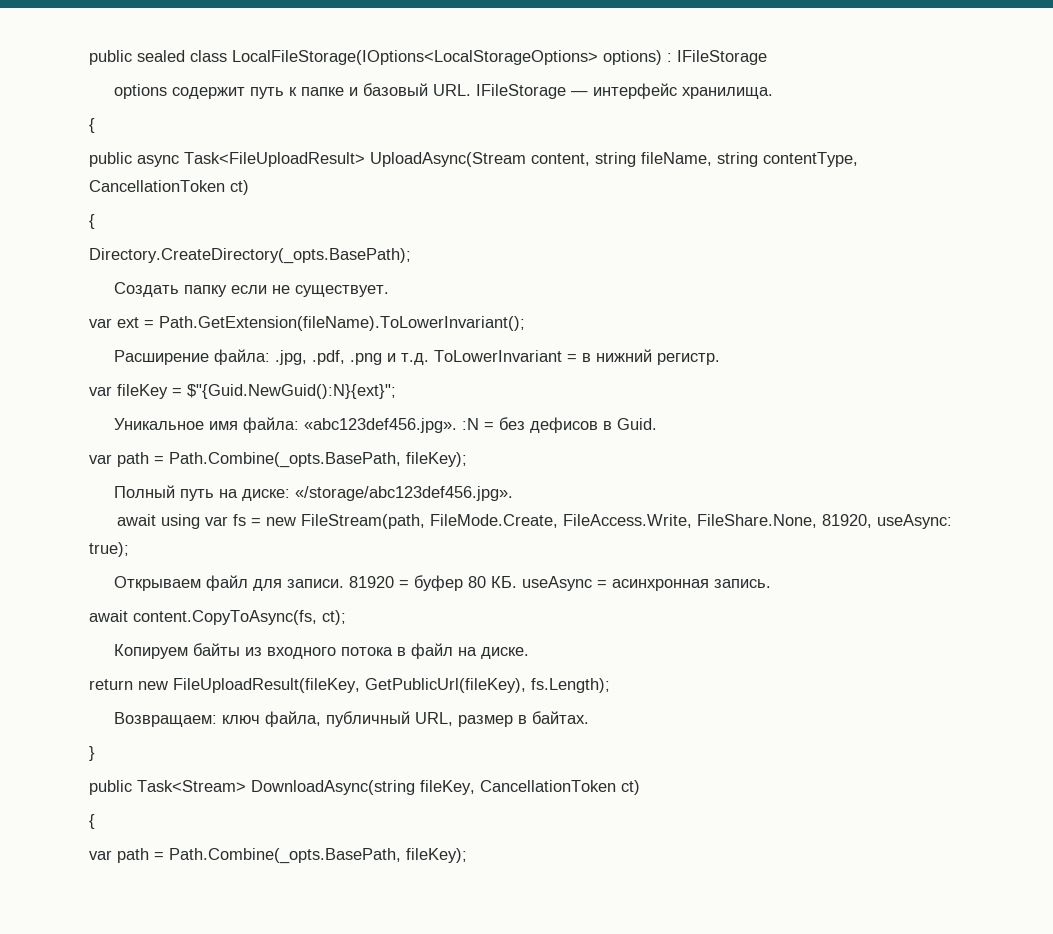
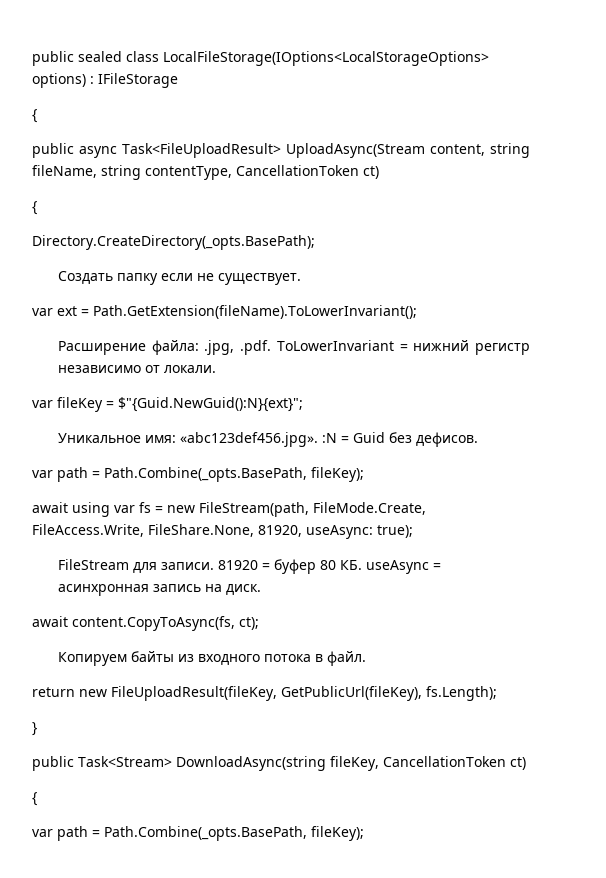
[113,83,773,99] // options содержит путь к папке и базовый URL. IFileStorage — интерфейс хранилища. -> (178, 80) none
[311,349,720,365] .pdf, .png и т.д. ToLowerInvariant = в нижний регистр. -> [240,340,530,355] [57,365,216,373] .pdf. ToLowerInvariant = нижний регистр независимо от локали.
[208,417,299,433] имя файла: -> [144,435,176,443] имя:
[498,417,657,433] [89,452,467,468] [113,485,513,501] без дефисов в Guid. // var path = Path.Combine(_opts.BasePath, fileKey); // Полный путь на диске: «/storage/abc123def456.jpg». -> [352,432,478,447] [32,467,364,482] Guid без дефисов. // var path = Path.Combine(_opts.BasePath, fileKey);
[113,575,248,591] Открываем файл -> [57,559,129,570] FileStream
[713,579,771,588] запись. -> [152,584,261,595] запись на диск.
[410,643,529,659] файл на диске. -> [326,651,366,666] файл.
[113,711,589,727] // Возвращаем: ключ файла, публичный URL, размер в байтах. -> (497, 693) none

